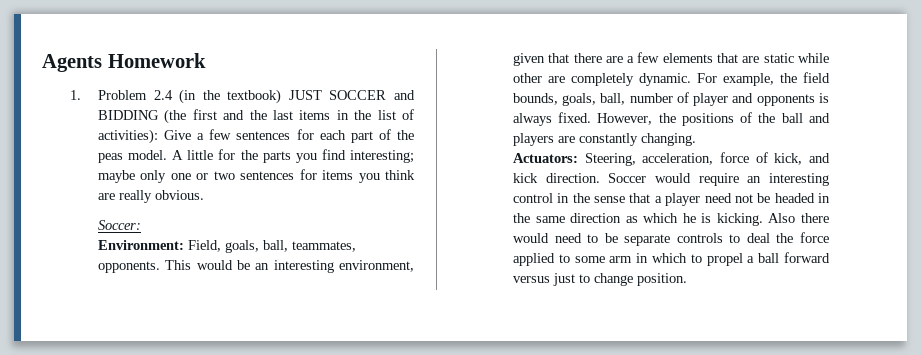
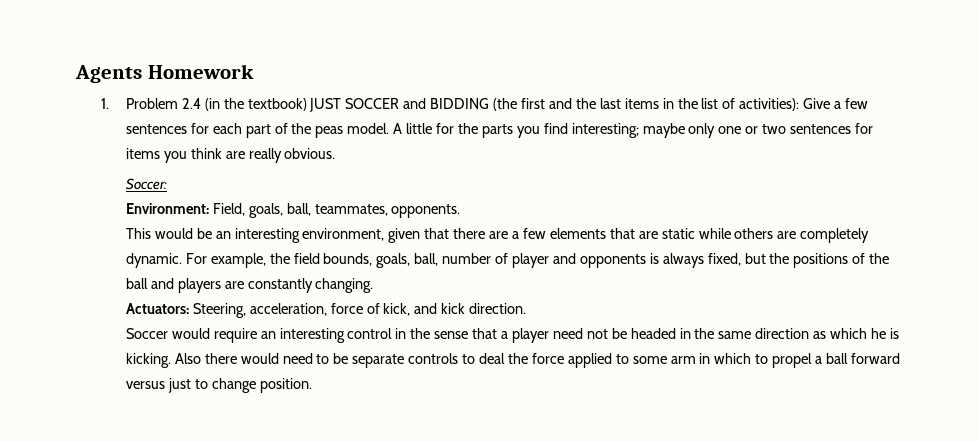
(160, 267) none -> (461, 211) //
[512,73,542,83] other -> [734,228,774,239] others
[558,112,653,125] fixed. However, -> [707,253,766,266] fixed, but
(600, 178) none -> (527, 308) //

